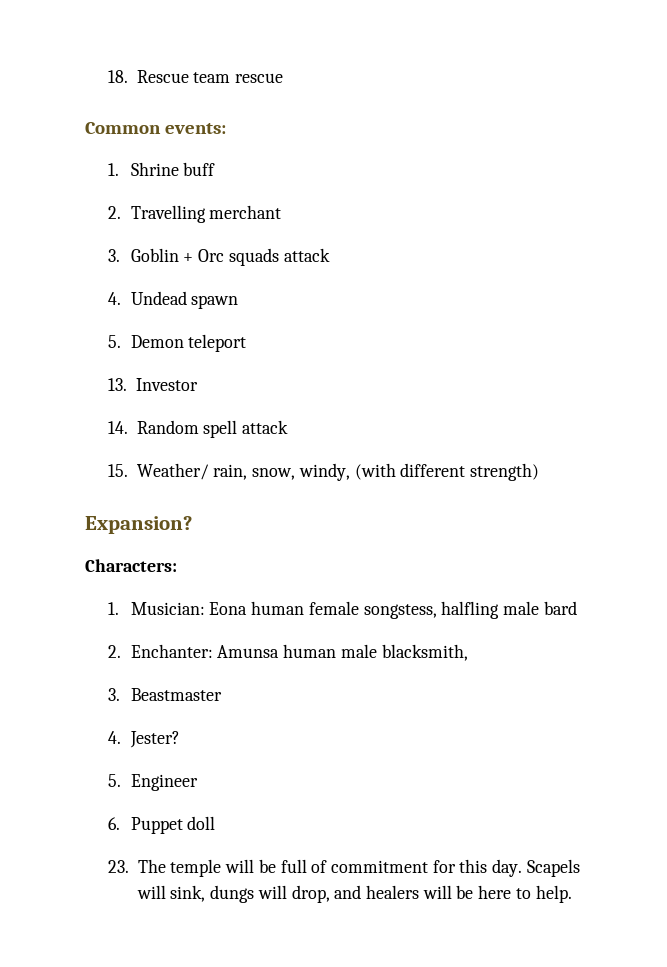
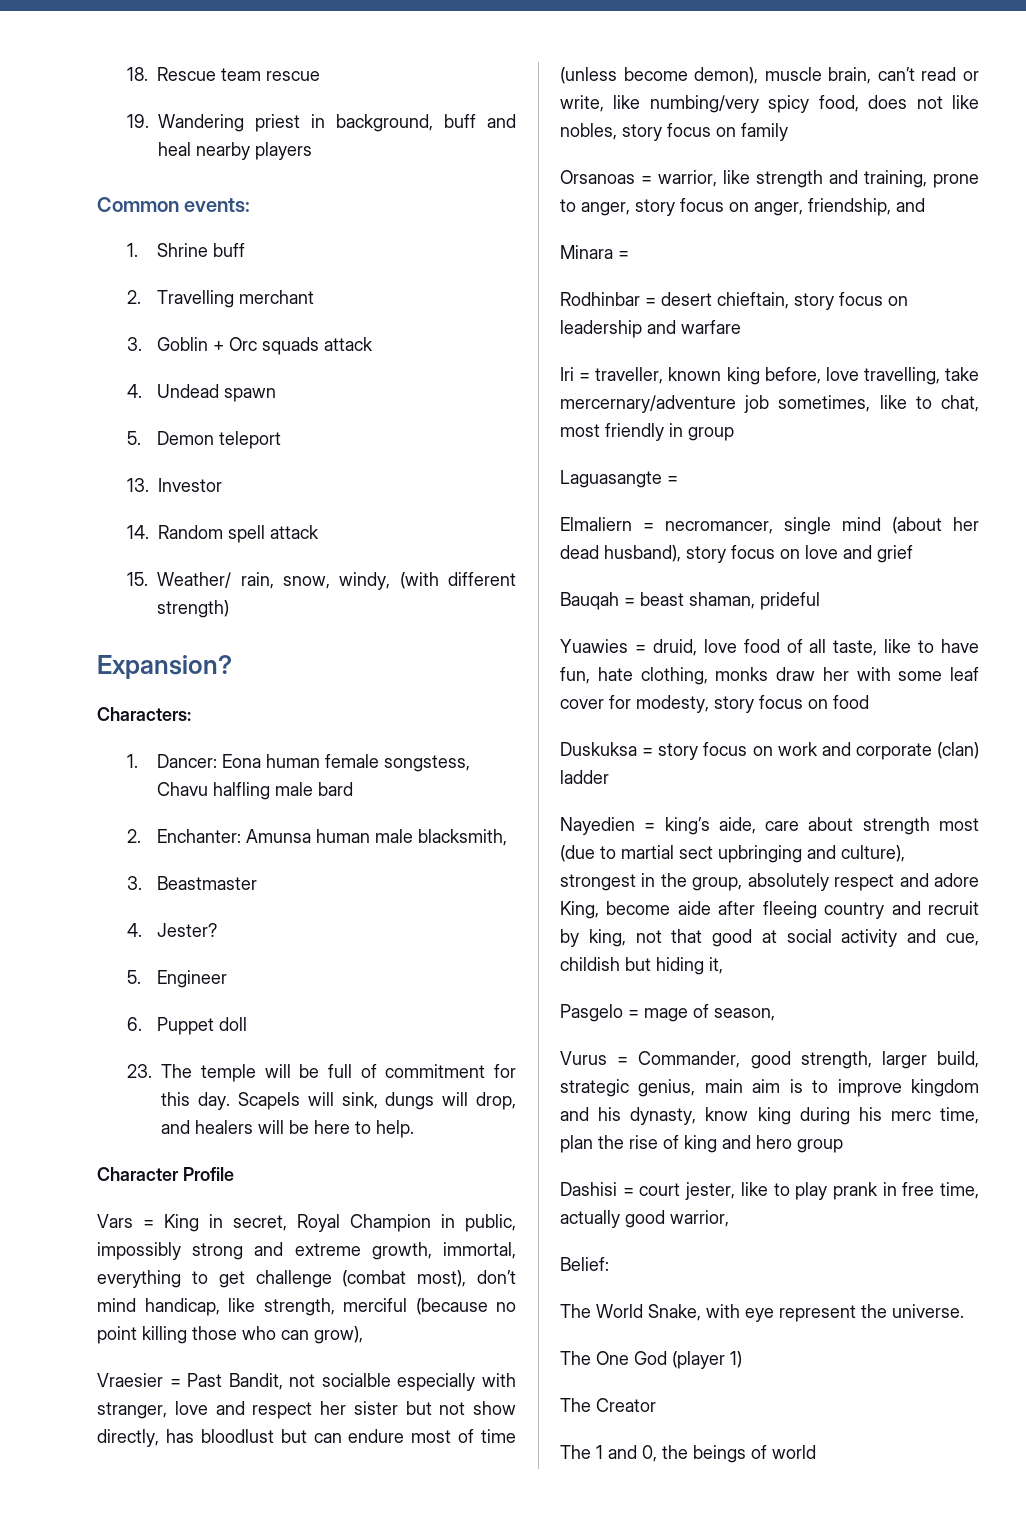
(284, 78) none -> [127,114,516,132] [158,142,313,160] // 19. Wandering priest in background, buff and heal nearby players
[130,602,205,615] Musician: -> [157,754,218,768] Dancer:
(437, 611) none -> [157,782,209,796] Chavu
(572, 894) none -> [97,1167,234,1181] [97,1214,516,1232] [97,1242,516,1260] [97,1270,516,1288] [97,1298,516,1316] [97,1326,363,1344] [97,1373,516,1391] [97,1401,516,1419] [97,1429,516,1447] [560,67,979,84] [560,95,979,113] [560,123,788,141] [560,170,979,188] [560,198,925,216] [560,245,629,259] [560,292,908,310] [560,320,741,338] [560,367,979,385] [560,395,979,413] [560,423,734,441] [560,470,678,488] [560,517,979,535] [560,545,913,563] [560,592,820,610] [560,639,979,656] [560,667,979,685] [560,695,869,713] [560,742,979,760] [560,770,609,784] [560,817,979,835] [560,845,905,863] [560,873,979,891] [560,901,979,919] [560,929,979,947] [560,957,723,975] [560,1004,775,1022] [560,1051,979,1069] [560,1079,979,1097] [560,1107,979,1125] [560,1135,843,1153] [560,1182,979,1200] [560,1210,729,1228] [560,1257,609,1271] [560,1304,964,1322] [560,1351,742,1369] [560,1398,656,1412] [560,1445,816,1463] // Character Profile // Vars = King in secret, Royal Champion in public, impossibly strong and extreme growth, immortal, everything to get challenge (combat most), don’t mind handicap, like strength, merciful (because no point killing those who can grow), // Vraesier = Past Bandit, not socialble especially with stranger, love and respect her sister but not show directly, has bloodlust but can endure most of time (unless become demon), muscle brain, can’t read or write, like numbing/very spicy food, does not like nobles, story focus on family // Orsanoas = warrior, like strength and training, prone to anger, story focus on anger, friendship, and // Minara = // Rodhinbar = desert chieftain, story focus on leadership and warfare // Iri = traveller, known king before, love travelling, take mercernary/adventure job sometimes, like to chat, most friendly in group // Laguasangte = // Elmaliern = necromancer, single mind (about her dead husband), story focus on love and grief // Bauqah = beast shaman, prideful // Yuawies = druid, love food of all taste, like to have fun, hate clothing, monks draw her with some leaf cover for modesty, story focus on food // Duskuksa = story focus on work and corporate (clan) ladder // Nayedien = king’s aide, care about strength most (due to martial sect upbringing and culture), strongest in the group, absolutely respect and adore King, become aide after fleeing country and recruit by king, not that good at social activity and cue, childish but hiding it, // Pasgelo = mage of season, // Vurus = Commander, good strength, larger build, strategic genius, main aim is to improve kingdom and his dynasty, know king during his merc time, plan the rise of king and hero group // Dashisi = court jester, like to play prank in free time, actually good warrior, // Belief: // The World Snake, with eye represent the universe. // The One God (player 1) // The Creator // The 1 and 0, the beings of world

